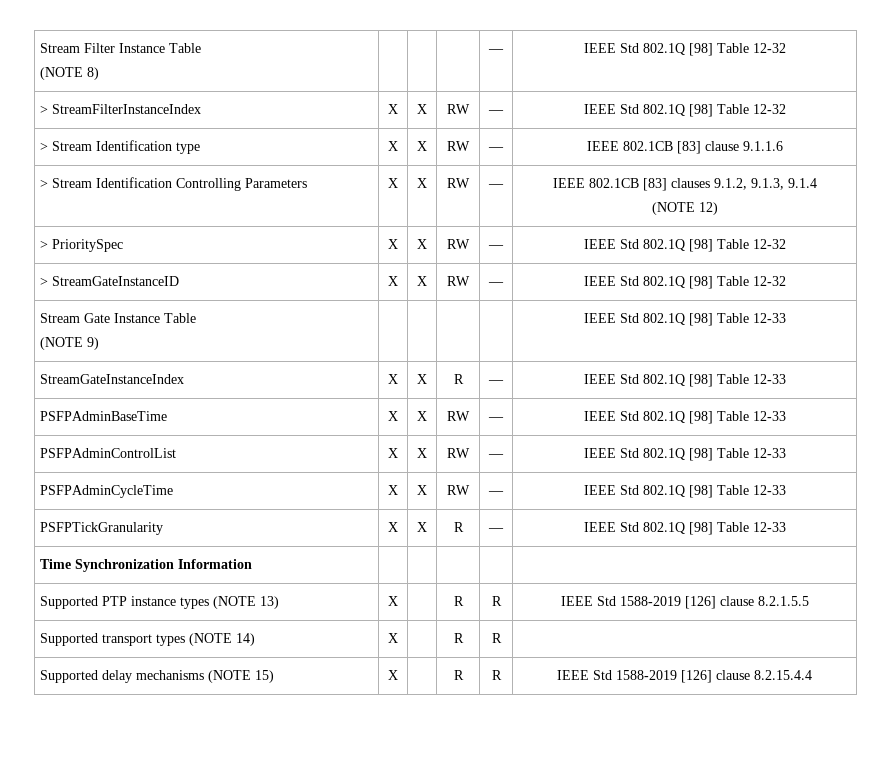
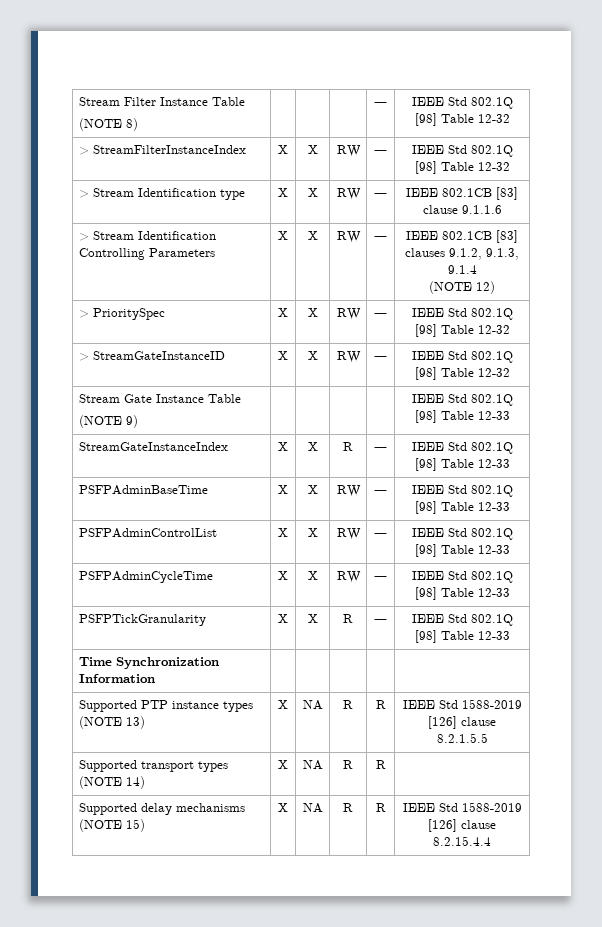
(398, 601) none -> [302,700,323,710] NA
(398, 638) none -> [302,760,323,770] NA
(398, 675) none -> [302,803,323,813] NA

